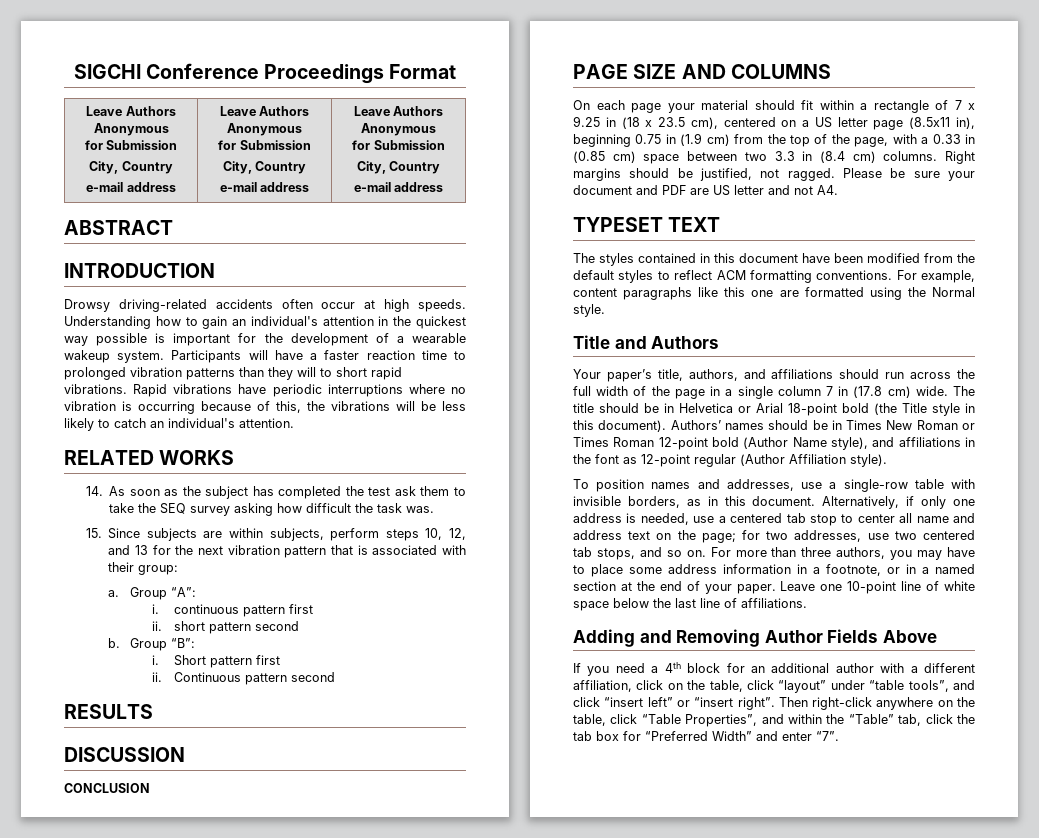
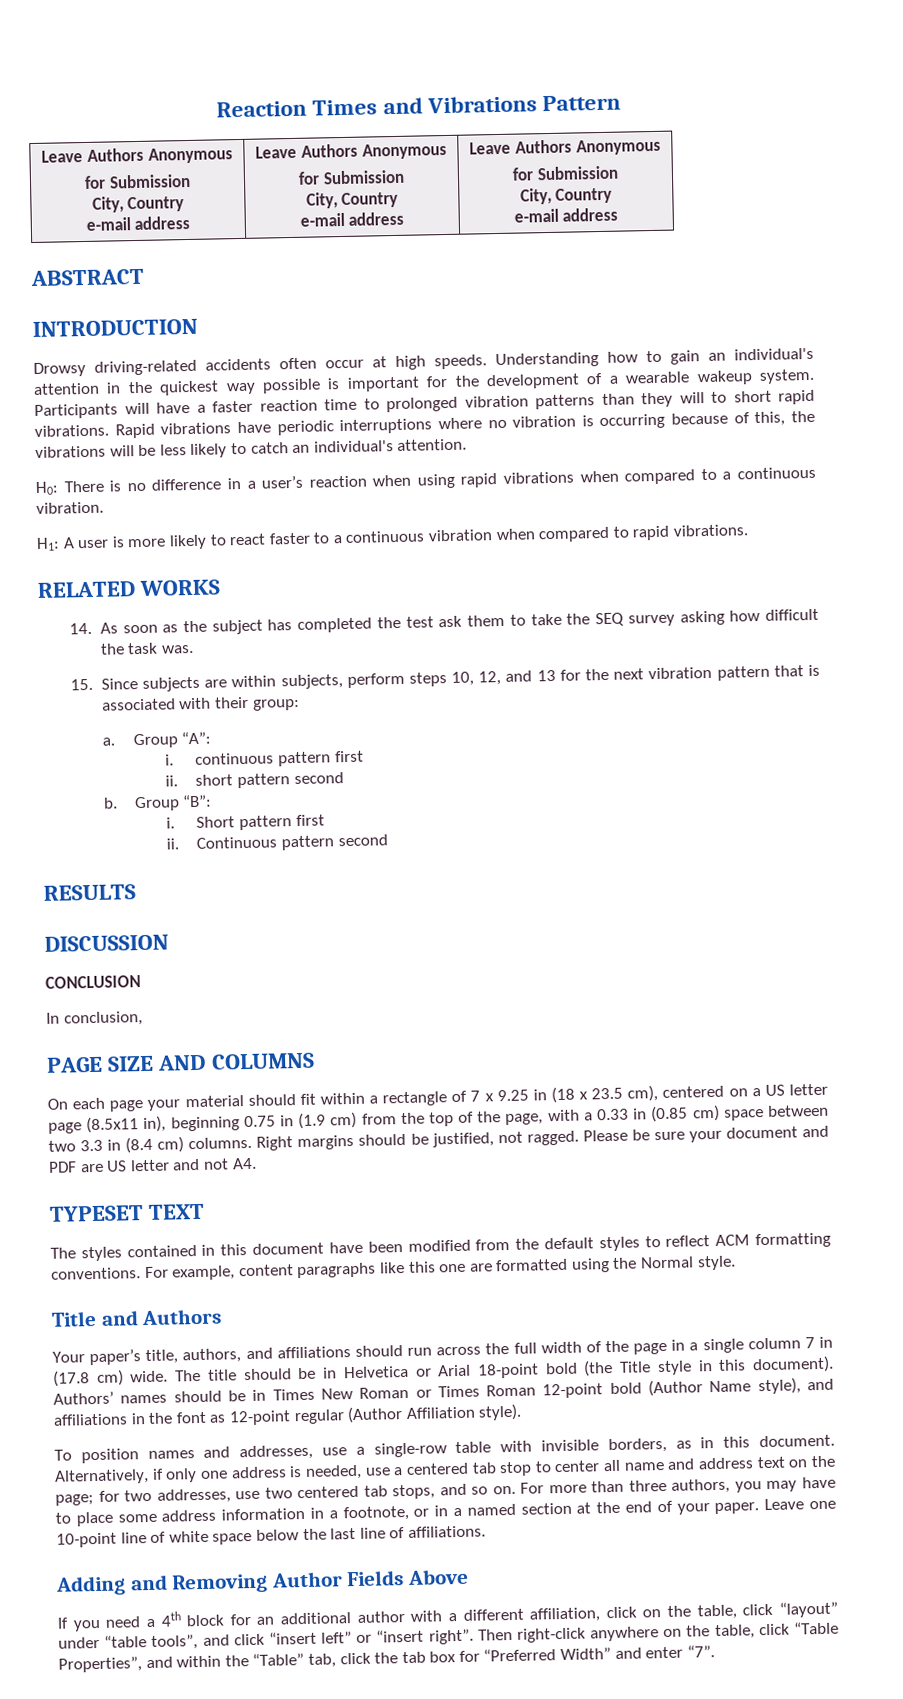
[73,63,457,84] SIGCHI Conference Proceedings Format -> [216,94,621,118] Reaction Times and Vibrations Pattern
(294, 423) none -> [35,466,817,495] [36,501,104,514] [36,524,749,551] // H0: There is no difference in a user’s reaction when using rapid vibrations when compared to a continuous vibration. // H1: A user is more likely to react faster to a continuous vibration when compared to rapid vibrations.
(150, 788) none -> [46,1011,143,1027] // In conclusion,

